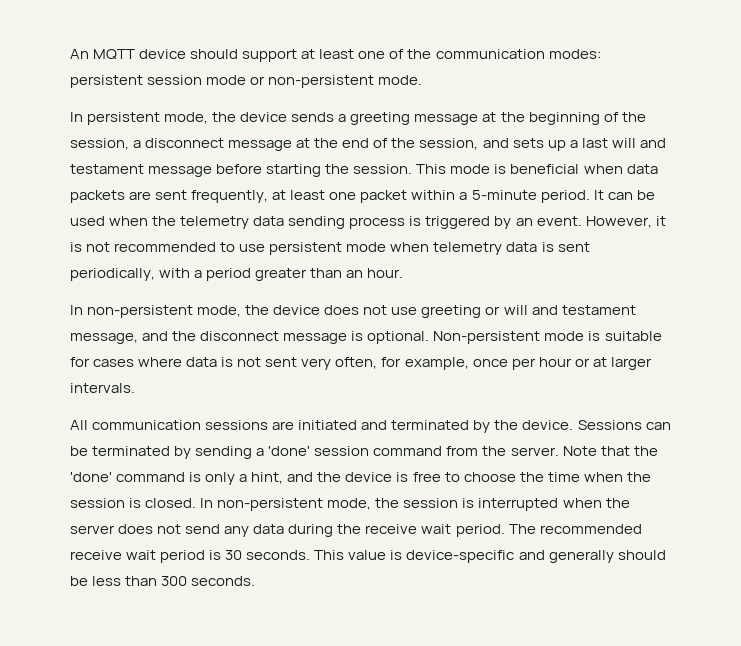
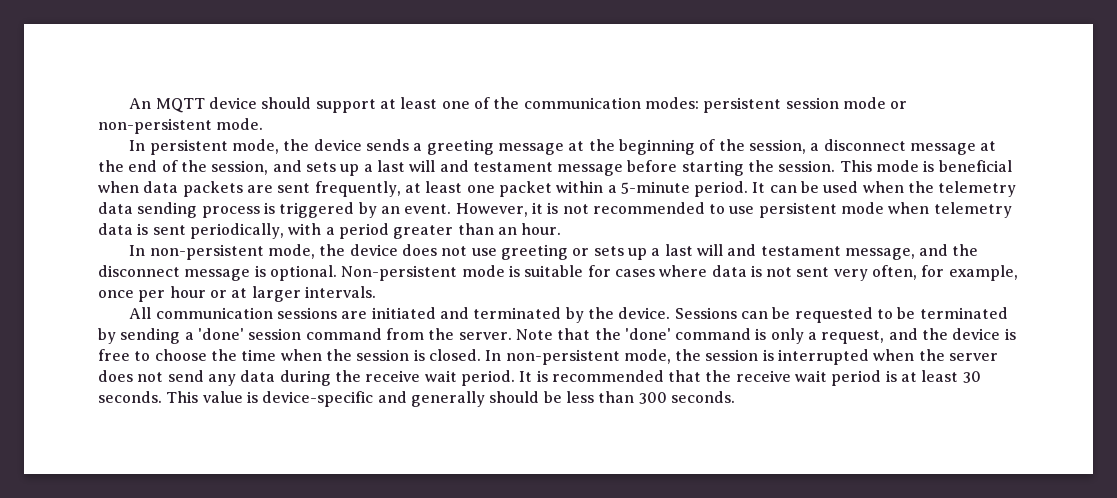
(501, 310) none -> [593,244,693,260] sets up a last
(88, 451) none -> [794,307,916,323] requested to be
[251,472,284,484] hint, -> [821,330,885,344] request,
[508,524,642,534] The recommended -> [519,370,732,382] It is recommended that the
(222, 555) none -> [901,370,959,382] at least

